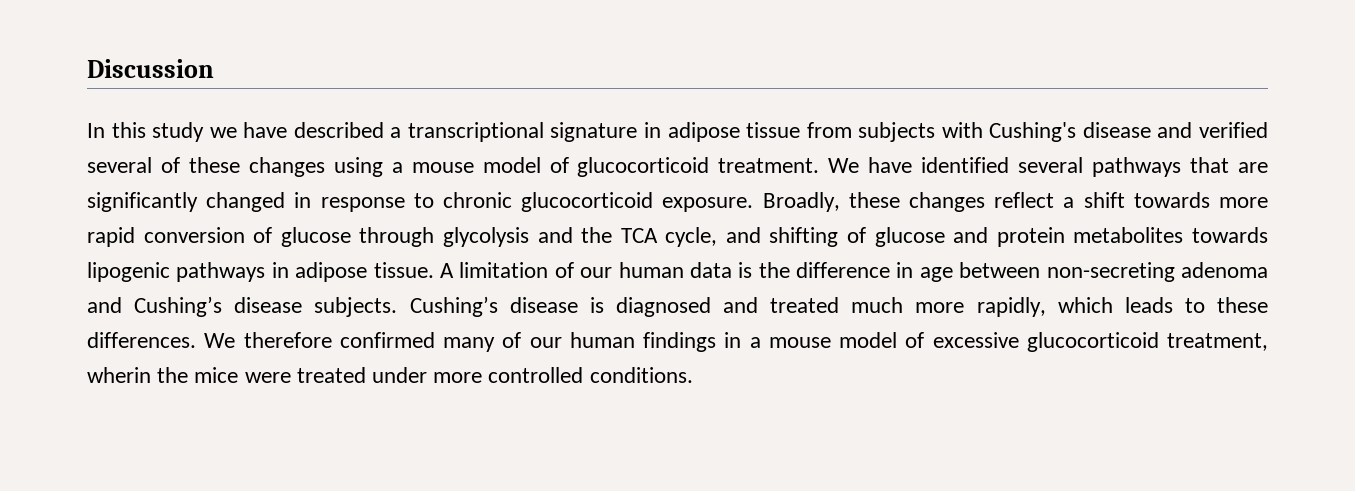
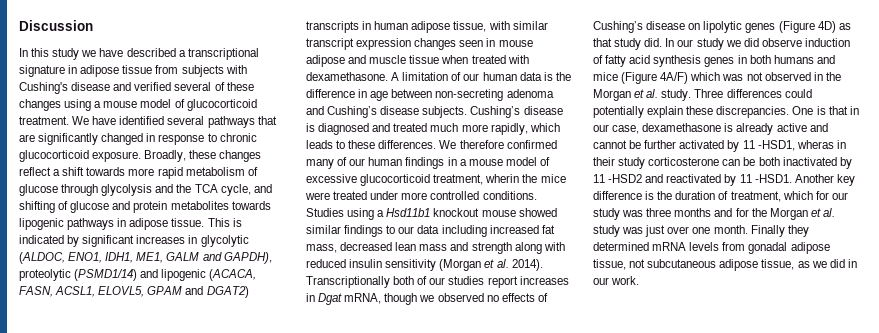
[143,227,245,243] conversion -> [185,167,245,176] metabolism
(434, 270) none -> [207,218,242,227] [19,235,249,247] [19,252,272,264] [19,269,257,281] [19,286,249,298] [306,21,548,33] [306,38,533,50] [306,55,529,67] [306,72,388,81] This is indicated by significant increases in glycolytic (ALDOC, ENO1, IDH1, ME1, GALM and GAPDH), proteolytic (PSMD1/14) and lipogenic (ACACA, FASN, ACSL1, ELOVL5, GPAM and DGAT2) transcripts in human adipose tissue, with similar transcript expression changes seen in mouse adipose and muscle tissue when treated with dexamethasone.
(693, 375) none -> [306,208,557,220] [306,225,555,237] [306,242,565,254] [306,259,543,271] [306,276,569,288] [306,293,548,305] [593,21,851,33] [593,38,850,50] [593,55,835,67] [593,72,841,84] [593,89,812,101] [593,106,859,118] [593,123,828,135] [593,140,846,152] [593,157,852,169] [593,174,855,186] [593,191,848,202] [593,208,835,220] [593,225,809,237] [593,242,830,254] [593,259,857,271] [593,276,640,285] Studies using a Hsd11b1 knockout mouse showed similar findings to our data including increased fat mass, decreased lean mass and strength along with reduced insulin sensitivity (Morgan et al. 2014). Transcriptionally both of our studies report increases in Dgat mRNA, though we observed no effects of Cushing’s disease on lipolytic genes (Figure 4D) as that study did. In our study we did observe induction of fatty acid synthesis genes in both humans and mice (Figure 4A/F) which was not observed in the Morgan et al. study. Three differences could potentially explain these discrepancies. One is that in our case, dexamethasone is already active and cannot be further activated by 11 -HSD1, wheras in their study corticosterone can be both inactivated by 11 -HSD2 and reactivated by 11 -HSD1. Another key difference is the duration of treatment, which for our study was three months and for the Morgan et al. study was just over one month. Finally they determined mRNA levels from gonadal adipose tissue, not subcutaneous adipose tissue, as we did in our work.

